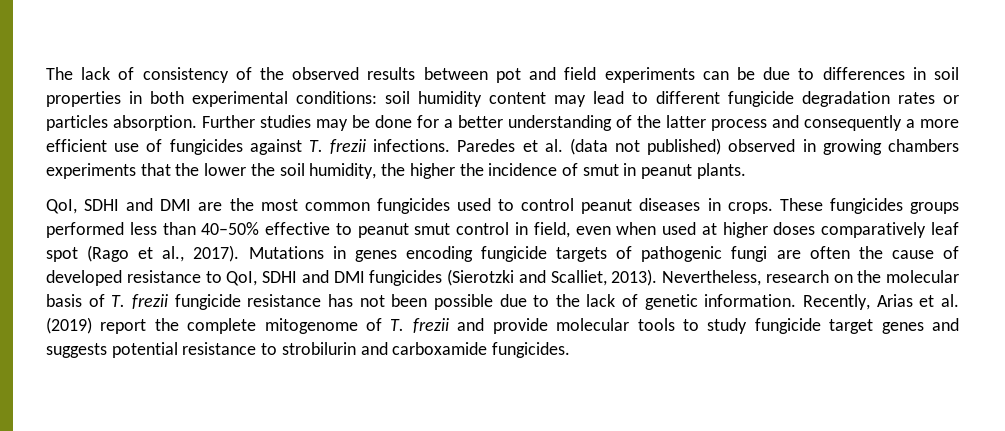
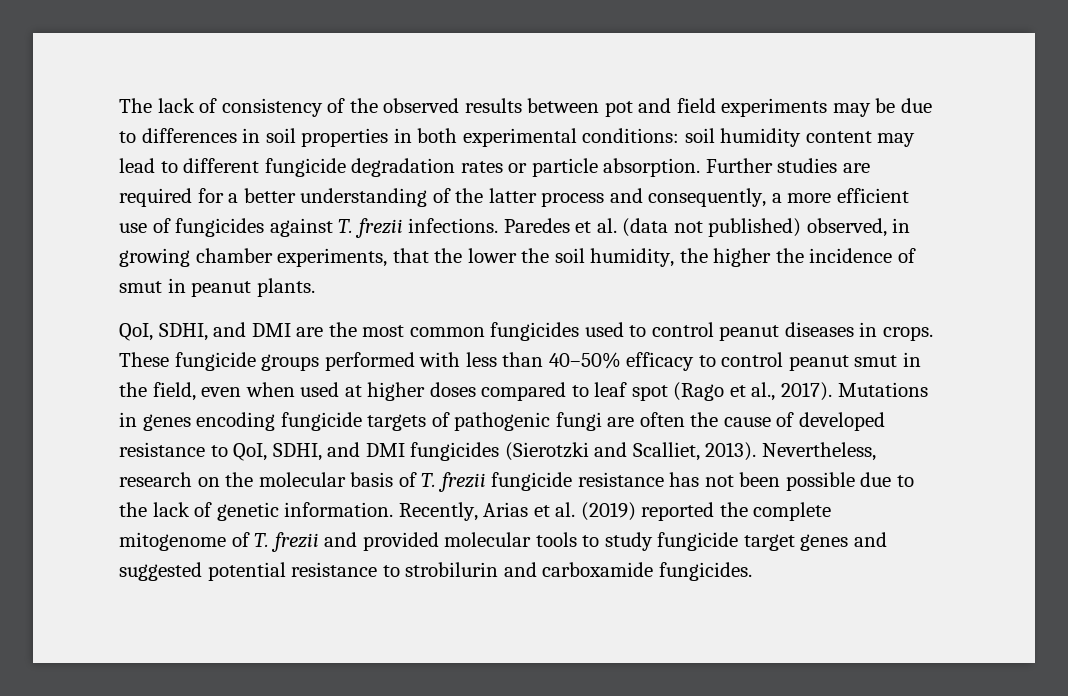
[702,71,729,80] can -> [832,103,871,117] may
[46,115,108,131] particles -> [531,158,598,177] particle
[316,115,412,131] may be done -> [842,163,870,173] [119,188,192,207] are required
[804,115,902,131] consequently -> [648,188,767,207] consequently,
[728,139,796,152] observed -> [806,218,887,237] observed,
[887,139,959,152] [46,163,136,179] chambers experiments -> [195,248,388,267] chamber experiments,
[84,199,120,211] SDHI -> [158,323,208,341] SDHI,
[829,198,903,214] fungicides -> [174,352,256,371] fungicide
(124, 230) none -> [419,352,461,367] with
[265,222,528,238] effective to peanut smut control in -> [626,352,921,371] [119,382,147,397] efficacy to control peanut smut in the
[821,222,927,238] comparatively -> [481,382,589,401] compared to
[262,271,297,283] SDHI -> [272,443,322,461] SDHI,
[100,319,147,334] report -> [641,502,715,521] reported
[492,318,548,334] provide -> [362,532,439,551] provided
[46,343,107,358] suggests -> [119,562,202,581] suggested

